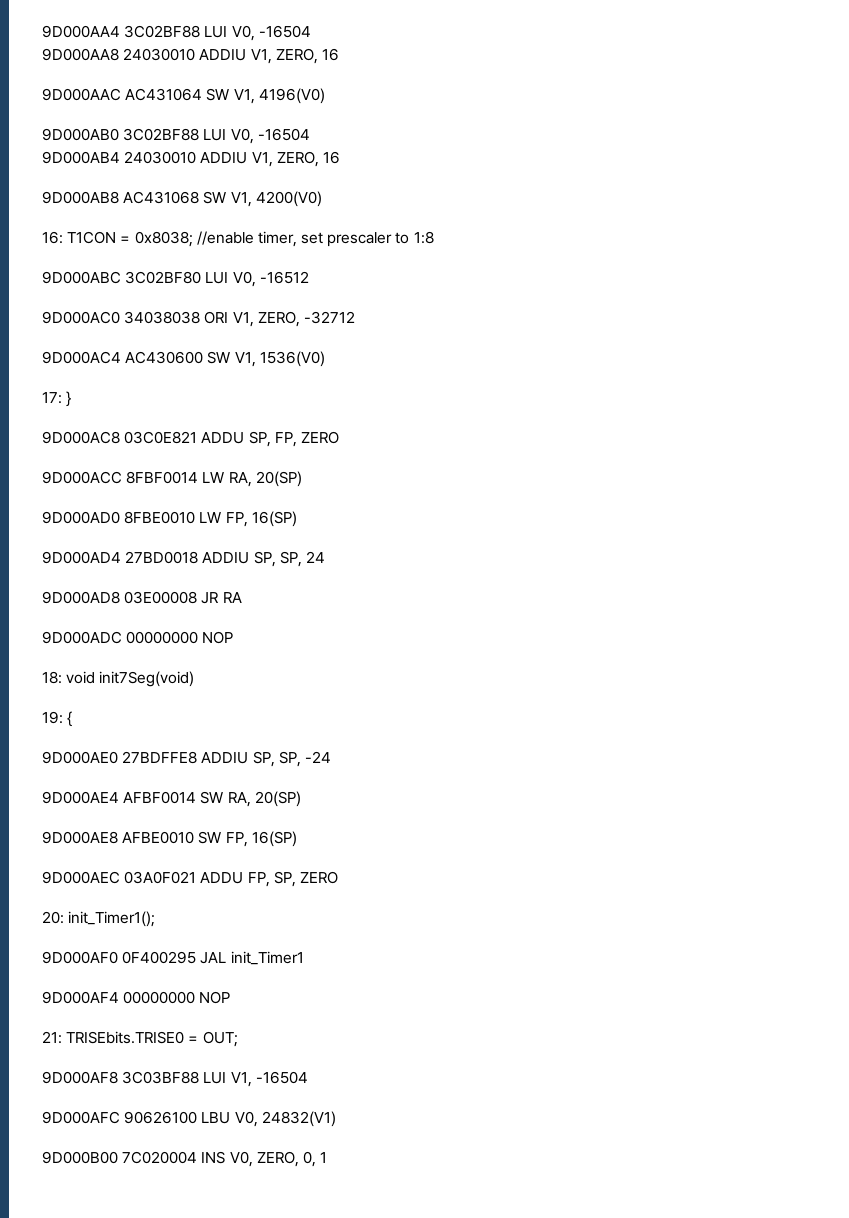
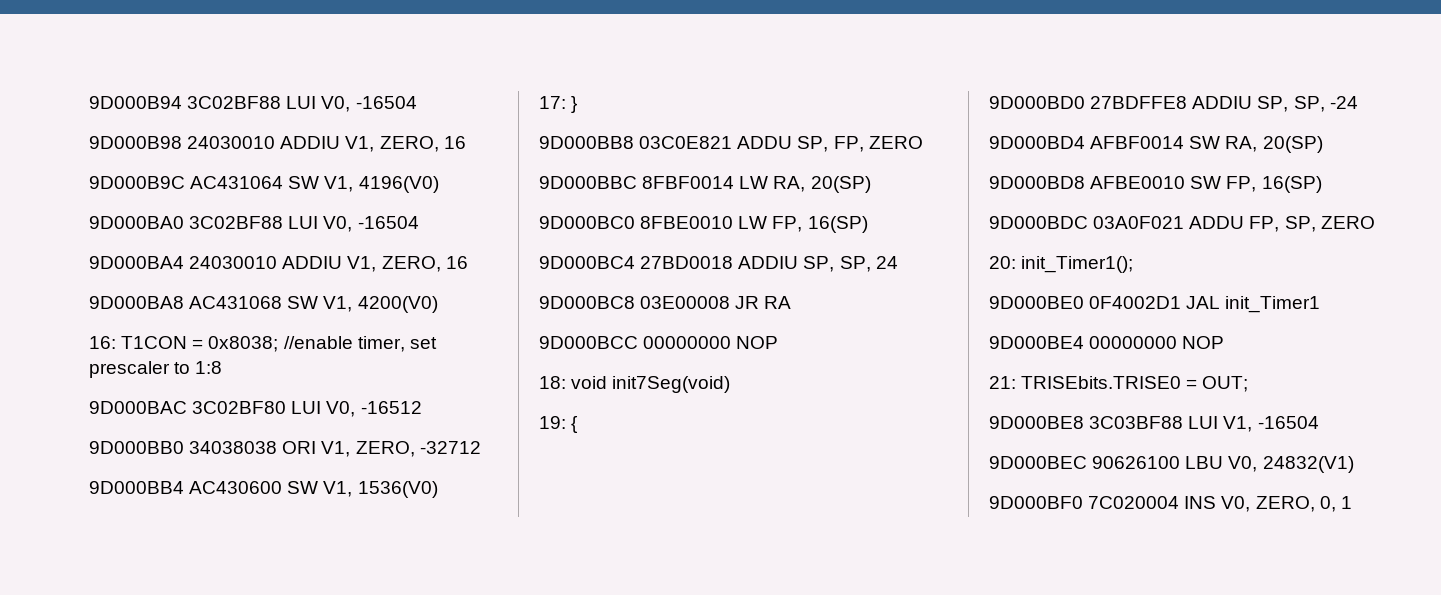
[42,25,311,41] [42,48,339,64] [42,88,121,101] 9D000AA4 3C02BF88 LUI V0, -16504 // 9D000AA8 24030010 ADDIU V1, ZERO, 16 // 9D000AAC -> [89,96,417,112] [89,136,466,152] [89,176,185,189] 9D000B94 3C02BF88 LUI V0, -16504 // 9D000B98 24030010 ADDIU V1, ZERO, 16 // 9D000B9C
[42,128,310,144] [42,151,340,167] [42,191,119,204] 9D000AB0 3C02BF88 LUI V0, -16504 // 9D000AB4 24030010 ADDIU V1, ZERO, 16 // 9D000AB8 -> [89,216,419,232] [89,256,468,272] [89,296,184,309] 9D000BA0 3C02BF88 LUI V0, -16504 // 9D000BA4 24030010 ADDIU V1, ZERO, 16 // 9D000BA8
[42,271,121,284] 9D000ABC -> [89,401,187,414] 9D000BAC
[42,311,120,324] 9D000AC0 -> [89,441,184,454] 9D000BB0
[42,351,121,364] 9D000AC4 -> [89,481,184,494] 9D000BB4
[42,431,120,444] 9D000AC8 -> [539,136,634,149] 9D000BB8
[42,471,122,484] 9D000ACC -> [539,176,637,189] 9D000BBC
[42,511,120,524] 9D000AD0 -> [539,216,635,229] 9D000BC0
[42,551,121,564] 9D000AD4 -> [539,256,635,269] 9D000BC4
[42,591,120,604] 9D000AD8 -> [539,296,635,309] 9D000BC8
[42,631,122,644] 9D000ADC -> [539,336,638,349] 9D000BCC
[42,751,118,764] 9D000AE0 -> [989,96,1085,109] 9D000BD0
[42,791,119,804] 9D000AE4 -> [989,136,1085,149] 9D000BD4
[42,831,118,844] 9D000AE8 -> [989,176,1085,189] 9D000BD8
[42,871,120,884] 9D000AEC -> [989,216,1088,229] 9D000BDC
[42,951,197,964] 9D000AF0 0F400295 -> [989,296,1182,309] 9D000BE0 0F4002D1
[42,991,119,1004] 9D000AF4 -> [989,336,1084,349] 9D000BE4
[42,1071,118,1084] 9D000AF8 -> [989,416,1084,429] 9D000BE8
[42,1111,120,1124] 9D000AFC -> [989,456,1087,469] 9D000BEC
[42,1151,118,1164] 9D000B00 -> [989,496,1083,509] 9D000BF0

